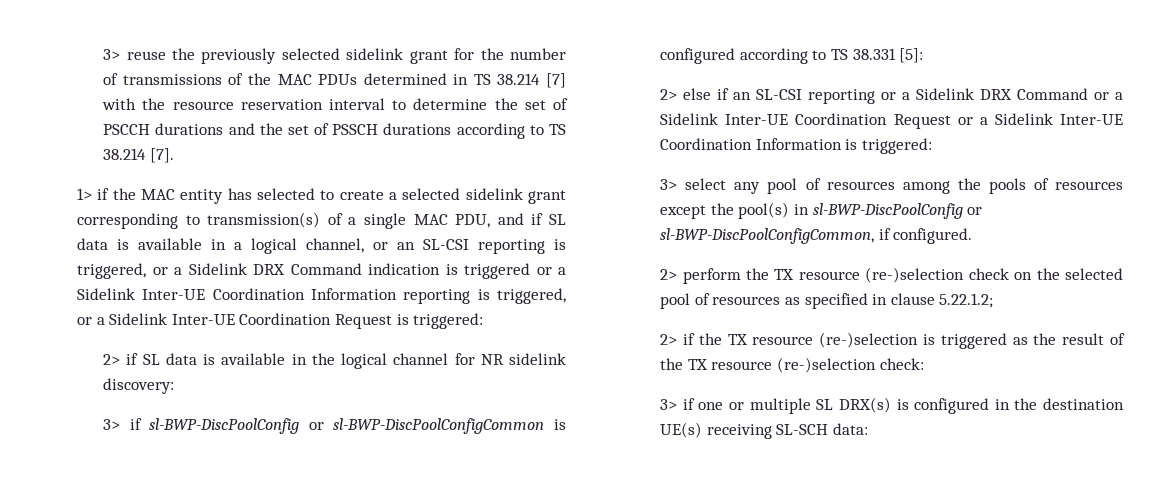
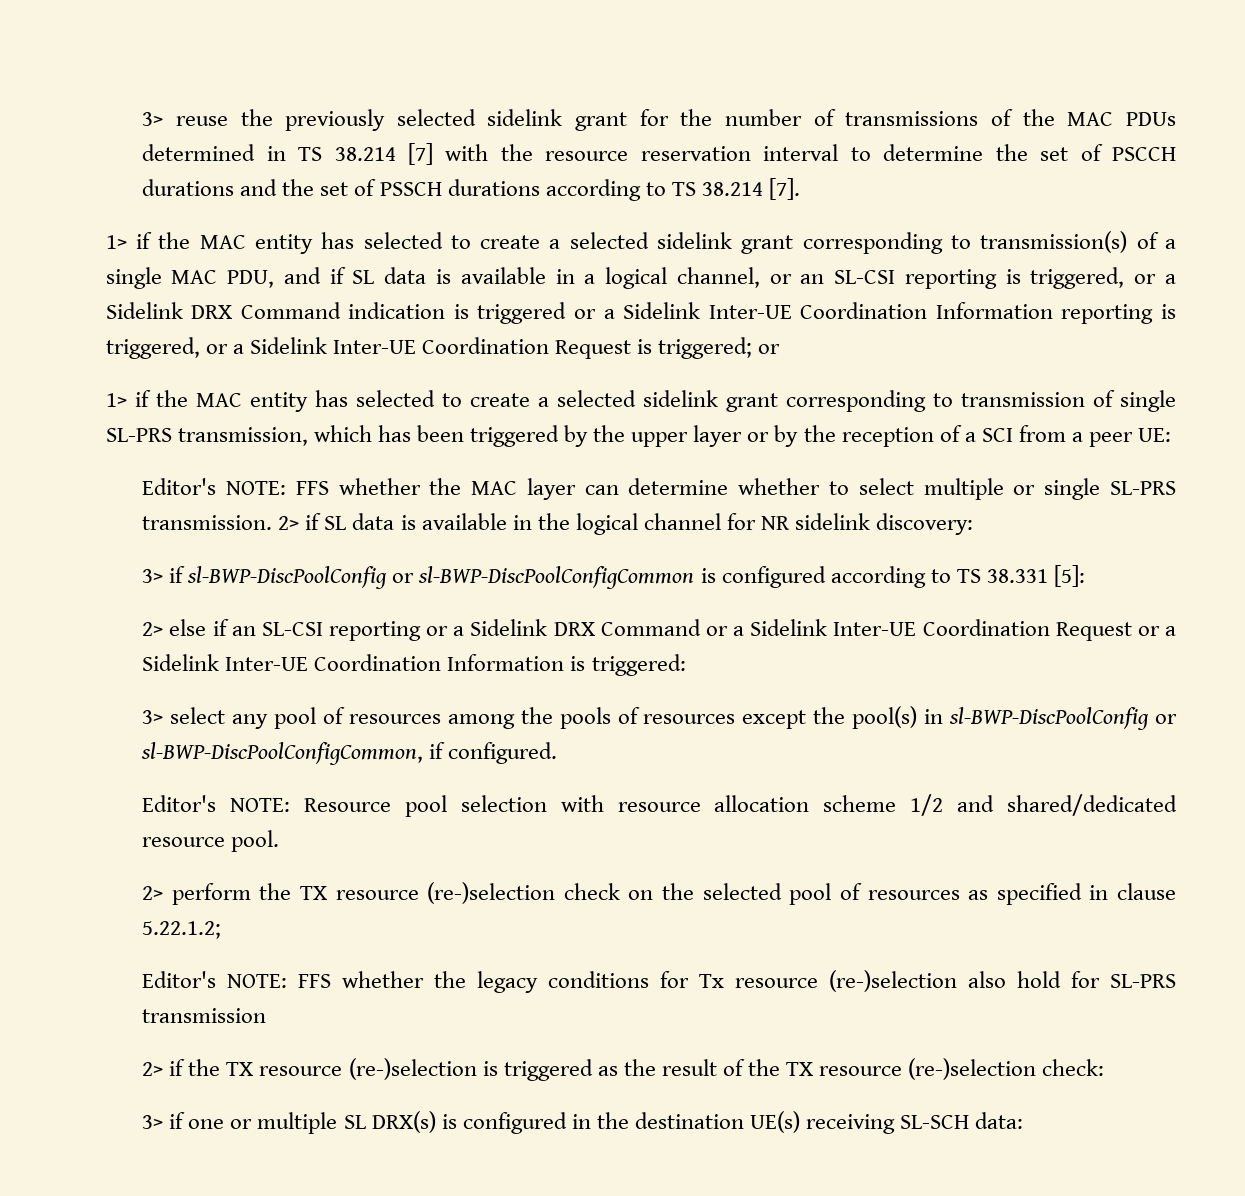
[413,313,484,329] triggered: // -> [658,337,781,359] [105,390,1176,412] [105,425,1172,447] [142,478,1176,500] [142,515,273,530] triggered; or // 1> if the MAC entity has selected to create a selected sidelink grant corresponding to transmission of single SL-PRS transmission, which has been triggered by the upper layer or by the reception of a SCI from a peer UE: // Editor's NOTE: FFS whether the MAC layer can determine whether to select multiple or single SL-PRS transmission.
(973, 236) none -> [142,794,1178,817] [142,830,280,852] // Editor's NOTE: Resource pool selection with resource allocation scheme 1/2 and shared/dedicated resource pool.
(994, 300) none -> [142,970,1176,993] [142,1008,267,1023] // Editor's NOTE: FFS whether the legacy conditions for Tx resource (re-)selection also hold for SL-PRS transmission

